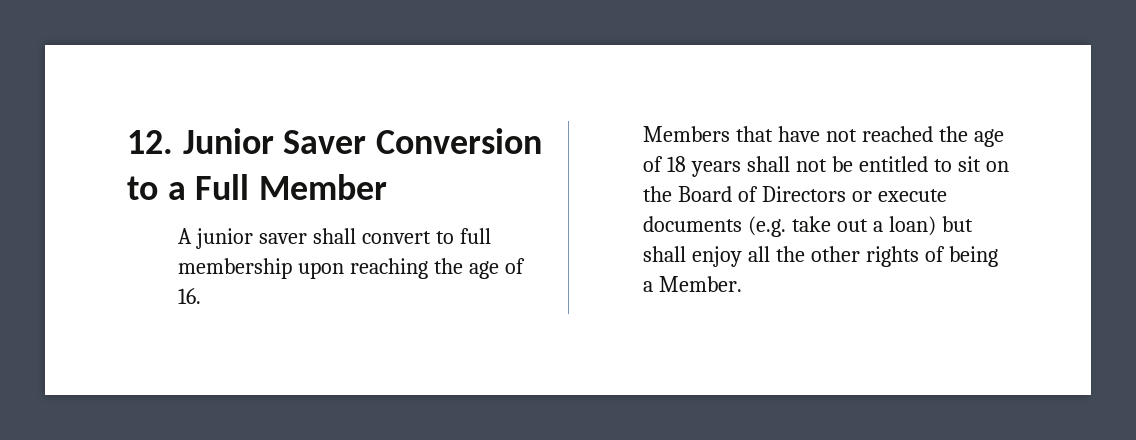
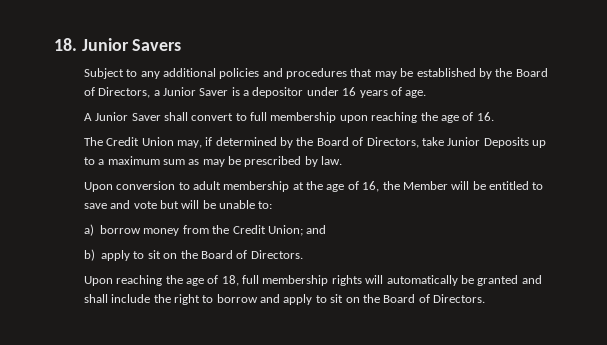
[127,128,543,154] [127,174,388,200] 12. Junior Saver Conversion to a Full Member -> [54,38,182,51] [83,68,548,79] [83,87,427,98] 18. Junior Savers // Subject to any additional policies and procedures that may be established by the Board of Directors, a Junior Saver is a depositor under 16 years of age.
[196,228,308,249] junior saver -> [95,112,161,121] Junior Saver
[643,126,1005,147] [643,156,1009,177] [643,186,948,202] [643,216,974,237] [643,246,998,267] [643,276,743,292] Members that have not reached the age of 18 years shall not be entitled to sit on the Board of Directors or execute documents (e.g. take out a loan) but shall enjoy all the other rights of being a Member. -> [83,137,547,148] [83,156,343,167] [83,181,544,192] [83,200,273,209] [83,224,327,236] [83,249,303,261] [83,275,542,286] [83,294,486,305] The Credit Union may, if determined by the Board of Directors, take Junior Deposits up to a maximum sum as may be prescribed by law. // Upon conversion to adult membership at the age of 16, the Member will be entitled to save and vote but will be unable to: // a) borrow money from the Credit Union; and // b) apply to sit on the Board of Directors. // Upon reaching the age of 18, full membership rights will automatically be granted and shall include the right to borrow and apply to sit on the Board of Directors.

